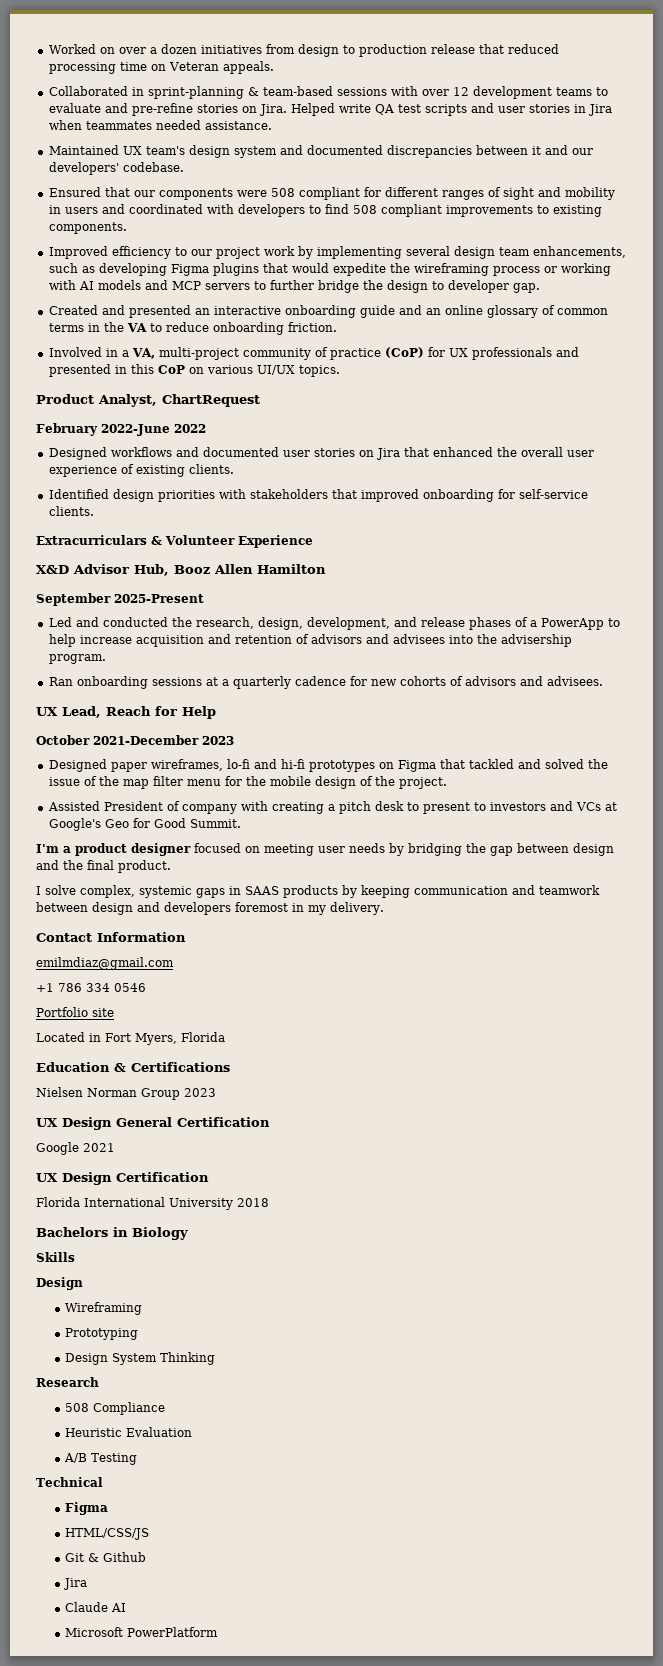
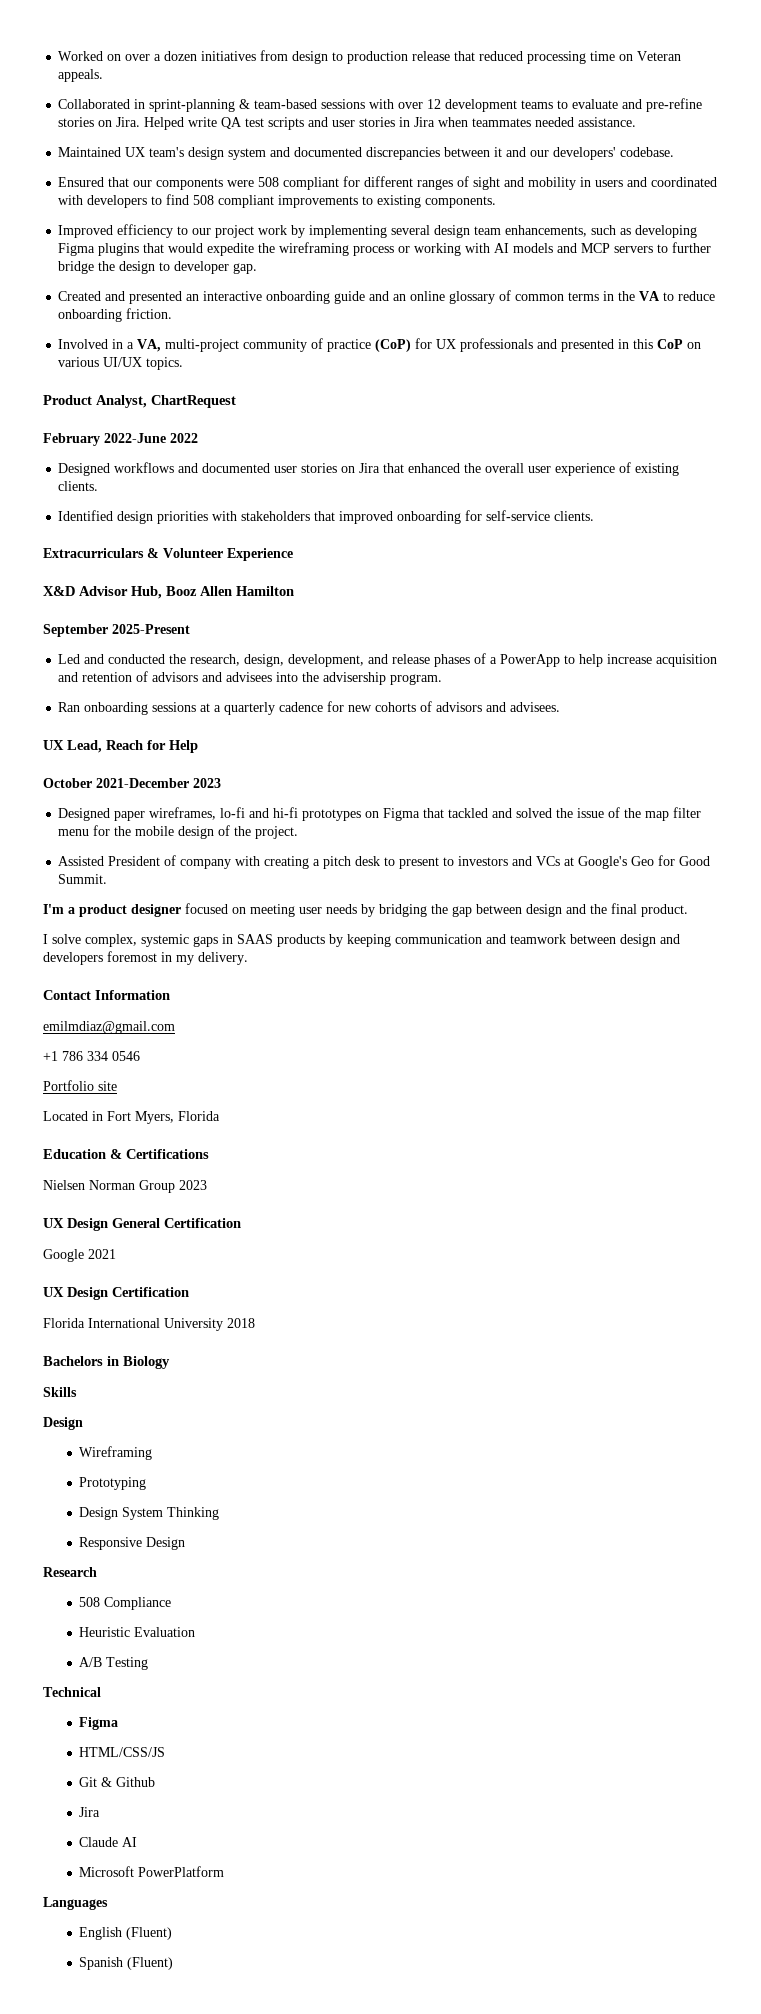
(216, 1358) none -> [79,1537,186,1550] // Responsive Design
(219, 1632) none -> [43,1897,108,1910] [79,1927,173,1940] [79,1957,174,1970] // Languages // English (Fluent) // Spanish (Fluent)

